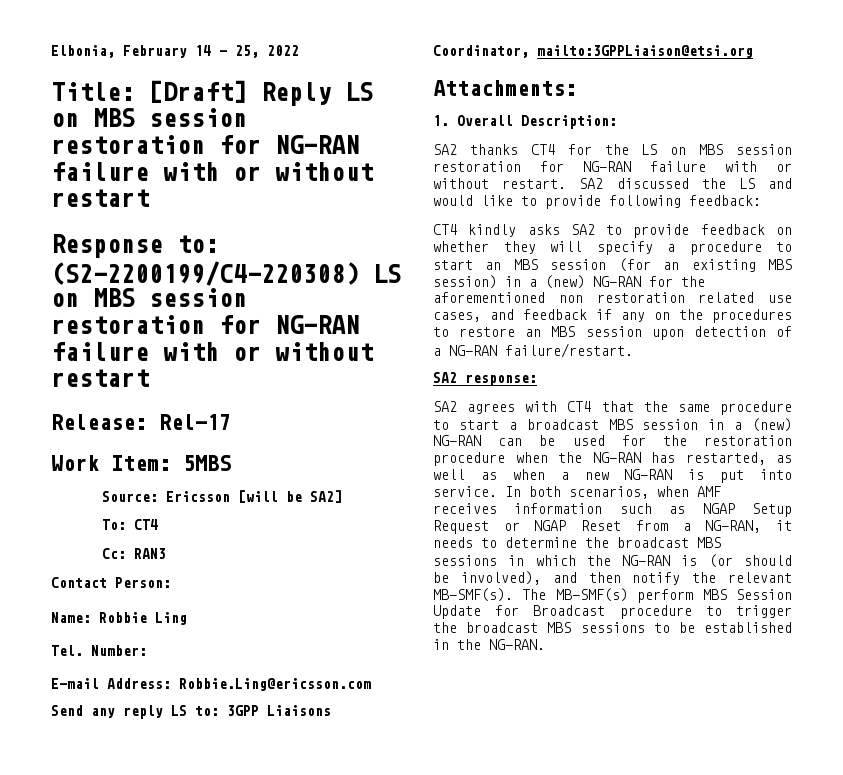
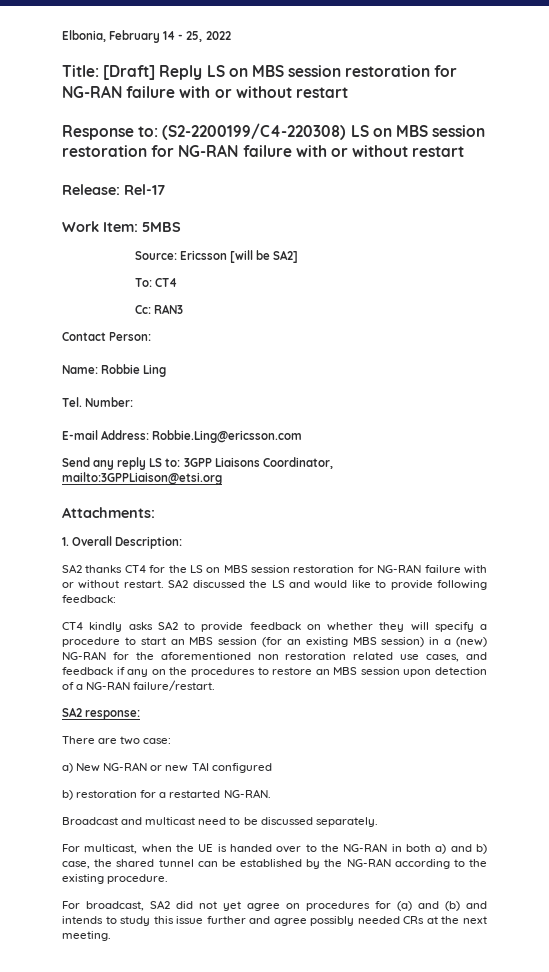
[433,401,792,415] [433,418,792,432] [433,435,792,446] [433,452,792,466] [433,469,792,483] [433,486,721,499] [433,503,792,517] [433,520,792,534] [433,537,721,548] [433,554,792,568] [433,571,792,585] [433,588,792,603] [433,605,792,619] [433,622,792,633] [433,639,545,650] SA2 agrees with CT4 that the same procedure to start a broadcast MBS session in a (new) NG-RAN can be used for the restoration procedure when the NG-RAN has restarted, as well as when a new NG-RAN is put into service. In both scenarios, when AMF receives information such as NGAP Setup Request or NGAP Reset from a NG-RAN, it needs to determine the broadcast MBS sessions in which the NG-RAN is (or should be involved), and then notify the relevant MB-SMF(s). The MB-SMF(s) perform MBS Session Update for Broadcast procedure to trigger the broadcast MBS sessions to be established in the NG-RAN. -> [62,736,172,745] [62,762,272,773] [62,789,271,800] [62,817,378,827] [62,843,487,854] [62,858,488,869] [62,874,169,884] [62,900,487,911] [62,916,488,926] [62,931,111,941] There are two case: // a) New NG-RAN or new TAI configured // b) restoration for a restarted NG-RAN. // Broadcast and multicast need to be discussed separately. // For multicast, when the UE is handed over to the NG-RAN in both a) and b) case, the shared tunnel can be established by the NG-RAN according to the existing procedure. // For broadcast, SA2 did not yet agree on procedures for (a) and (b) and intends to study this issue further and agree possibly needed CRs at the next meeting.

